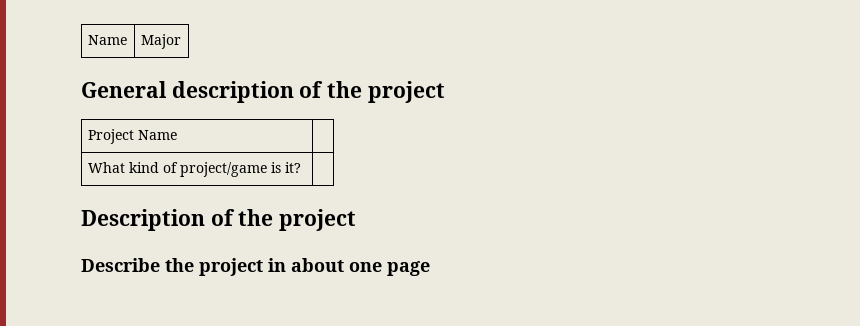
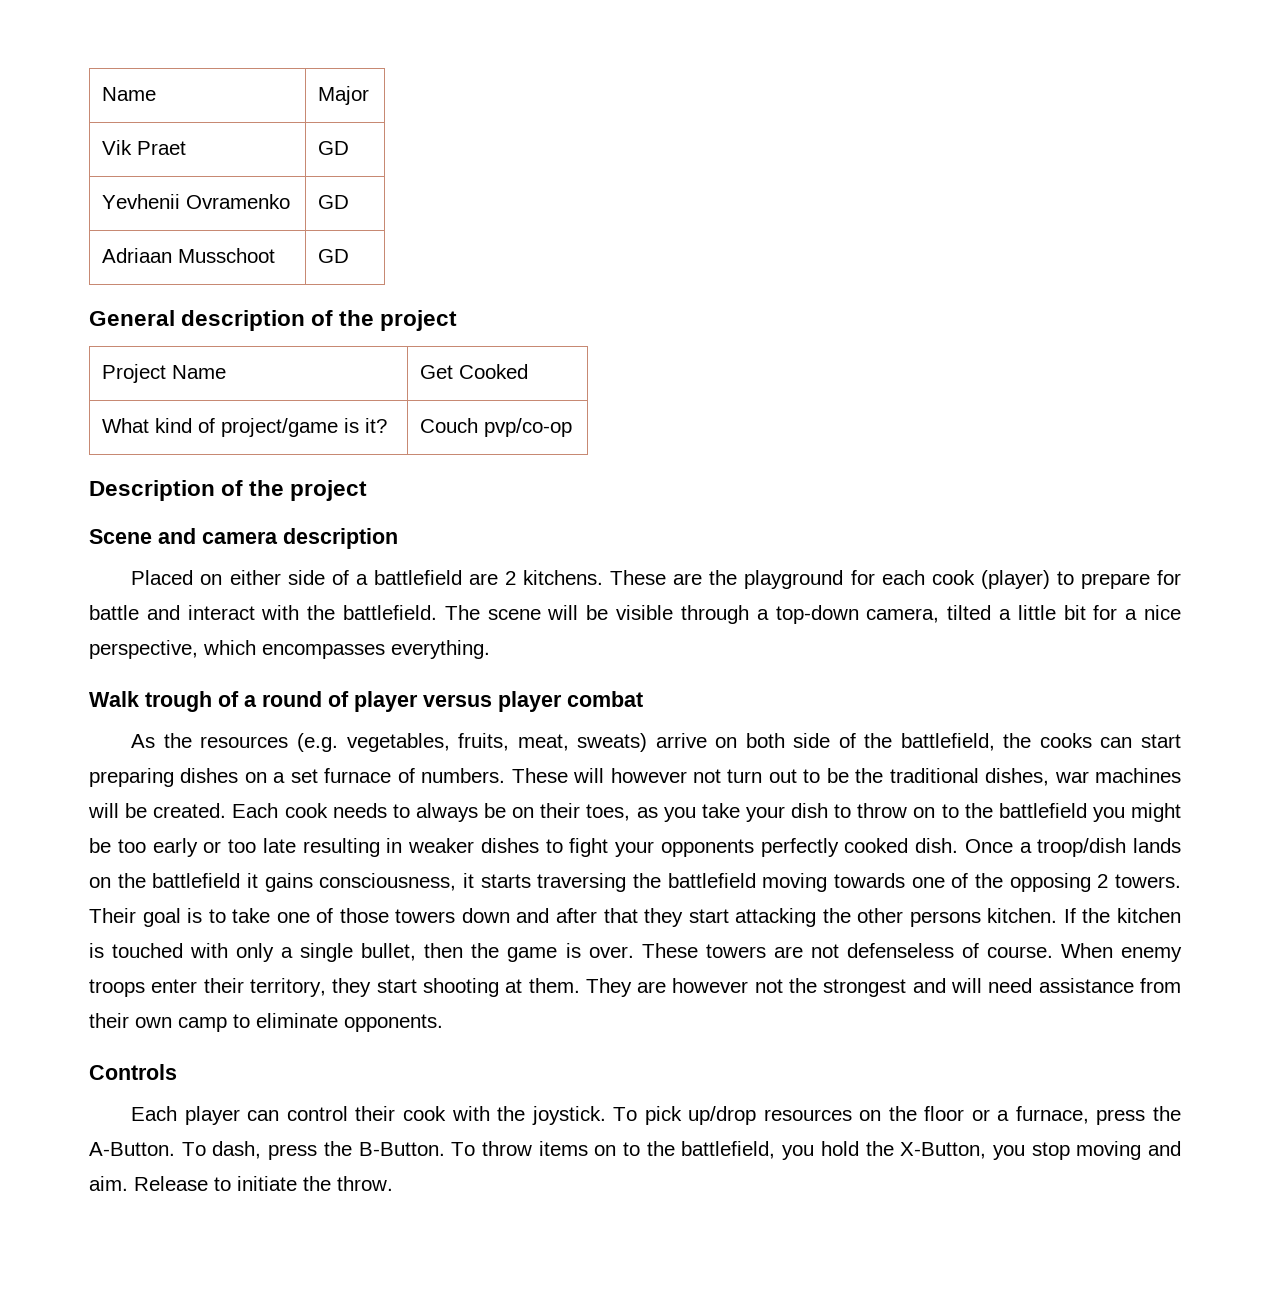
(181, 41) none -> [102,140,187,155] [318,141,350,155] [102,194,291,209] [318,195,350,209] [102,248,276,263] [318,249,350,263] // Vik Praet | GD // Yevhenii Ovramenko | GD // Adriaan Musschoot | GD
(177, 135) none -> [420,364,529,379] Get Cooked
(301, 167) none -> [420,418,573,437] Couch pvp/co-op
[81,258,430,276] Describe the project in about one page -> [89,528,398,549] [131,570,1181,589] [89,605,1182,624] [89,640,490,659] [89,691,643,712] [131,733,1182,752] [89,768,1182,787] [88,803,1181,822] [89,838,1181,857] [89,873,1181,892] [89,908,1181,927] [89,943,1182,962] [89,978,1181,997] [89,1013,443,1032] [89,1064,177,1080] [131,1106,1181,1125] [89,1141,1182,1160] [89,1176,393,1191] Scene and camera description // Placed on either side of a battlefield are 2 kitchens. These are the playground for each cook (player) to prepare for battle and interact with the battlefield. The scene will be visible through a top-down camera, tilted a little bit for a nice perspective, which encompasses everything. // Walk trough of a round of player versus player combat // As the resources (e.g. vegetables, fruits, meat, sweats) arrive on both side of the battlefield, the cooks can start preparing dishes on a set furnace of numbers. These will however not turn out to be the traditional dishes, war machines will be created. Each cook needs to always be on their toes, as you take your dish to throw on to the battlefield you might be too early or too late resulting in weaker dishes to fight your opponents perfectly cooked dish. Once a troop/dish lands on the battlefield it gains consciousness, it starts traversing the battlefield moving towards one of the opposing 2 towers. Their goal is to take one of those towers down and after that they start attacking the other persons kitchen. If the kitchen is touched with only a single bullet, then the game is over. These towers are not defenseless of course. When enemy troops enter their territory, they start shooting at them. They are however not the strongest and will need assistance from their own camp to eliminate opponents. // Controls // Each player can control their cook with the joystick. To pick up/drop resources on the floor or a furnace, press the A-Button. To dash, press the B-Button. To throw items on to the battlefield, you hold the X-Button, you stop moving and aim. Release to initiate the throw.

